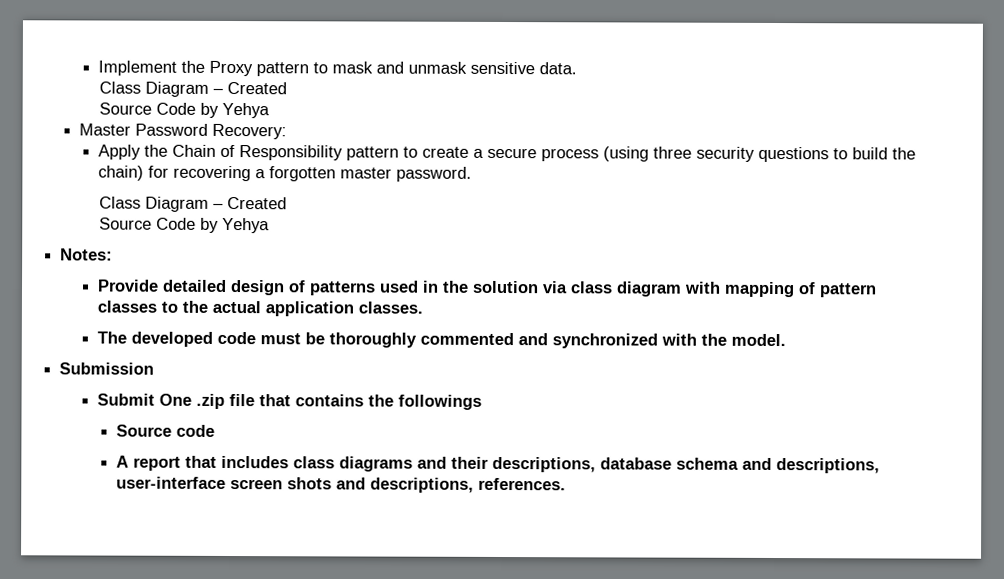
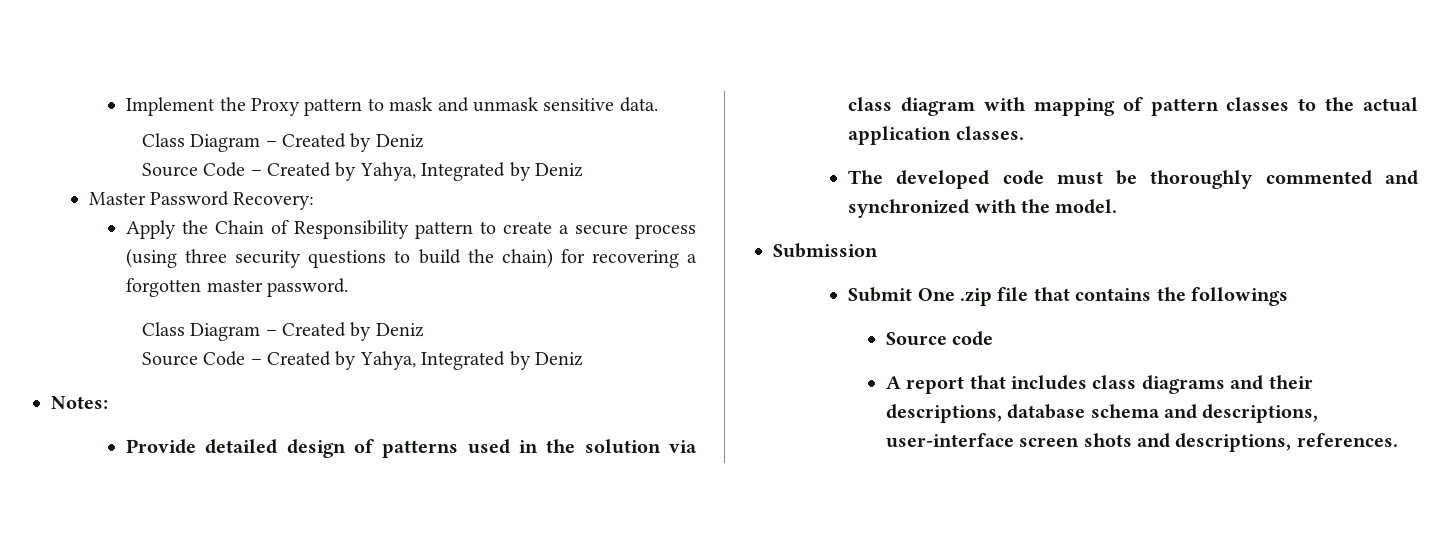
[99,102,271,119] // Source Code by Yehya -> [350,133,424,152] [141,162,583,181] by Deniz // Source Code – Created by Yahya, Integrated by Deniz
[99,217,271,234] // Source Code by Yehya -> [350,322,424,341] [141,351,583,370] by Deniz // Source Code – Created by Yahya, Integrated by Deniz

